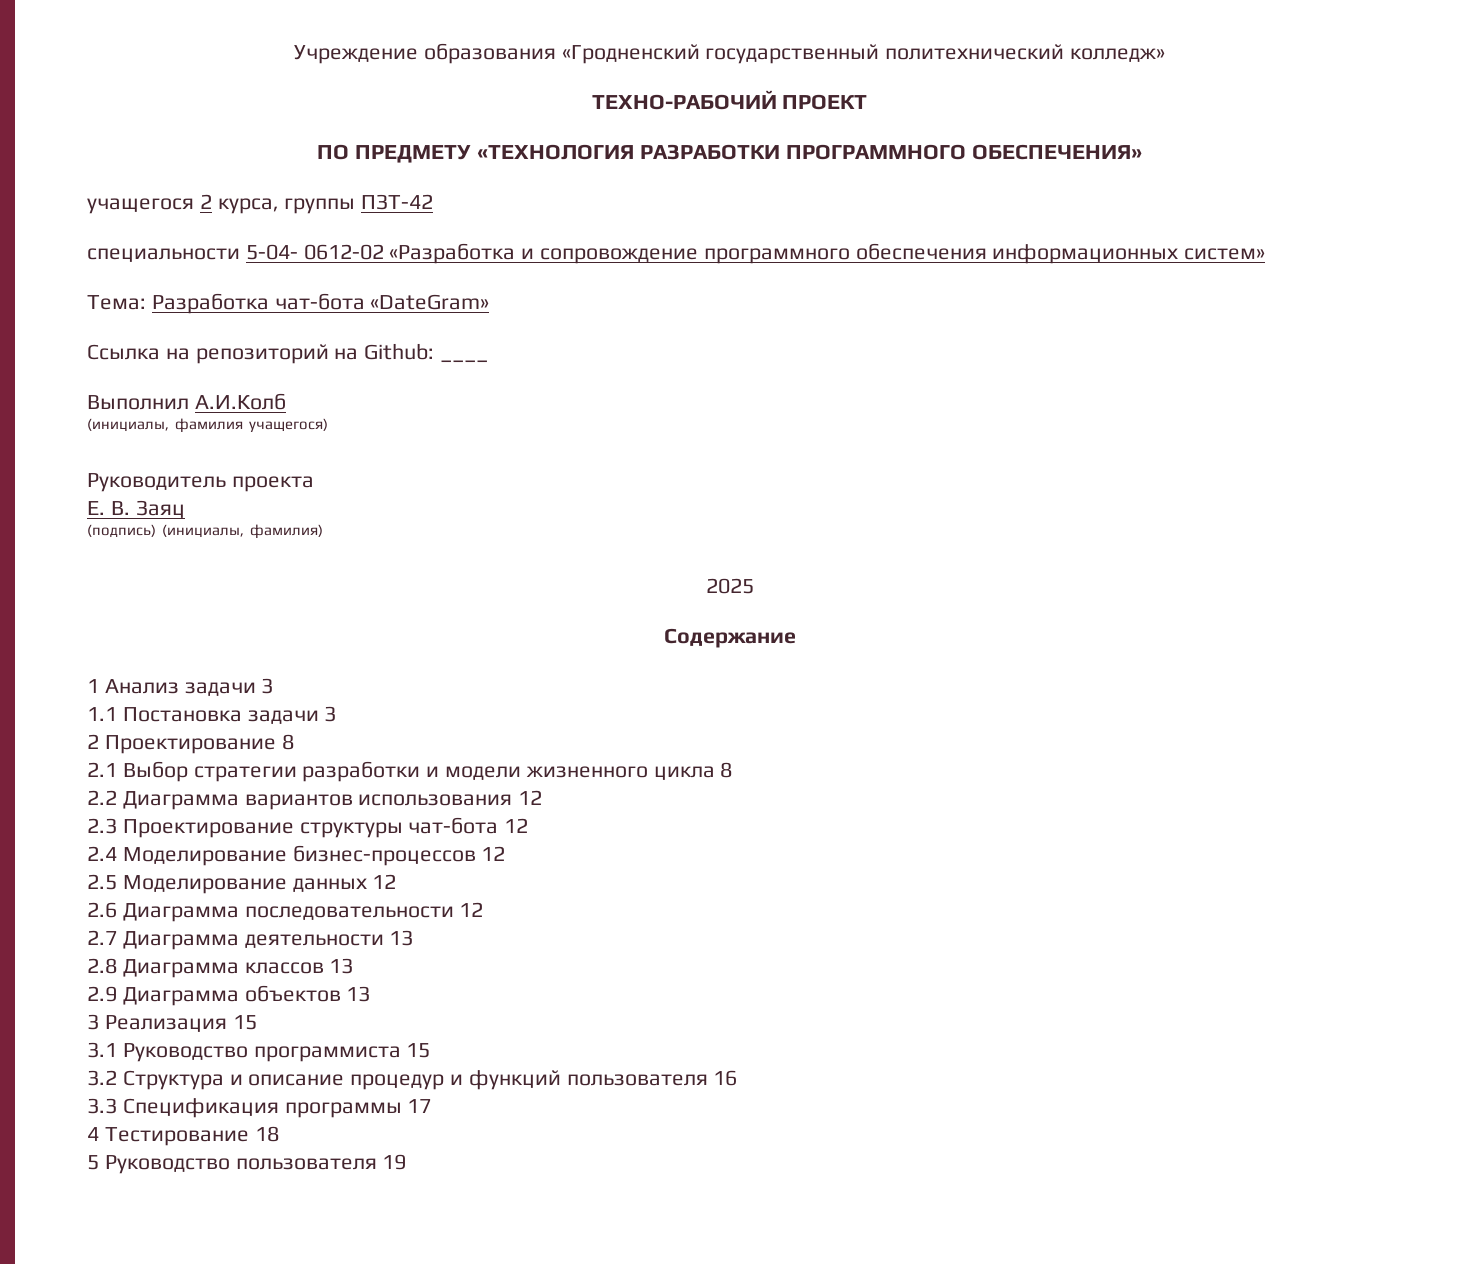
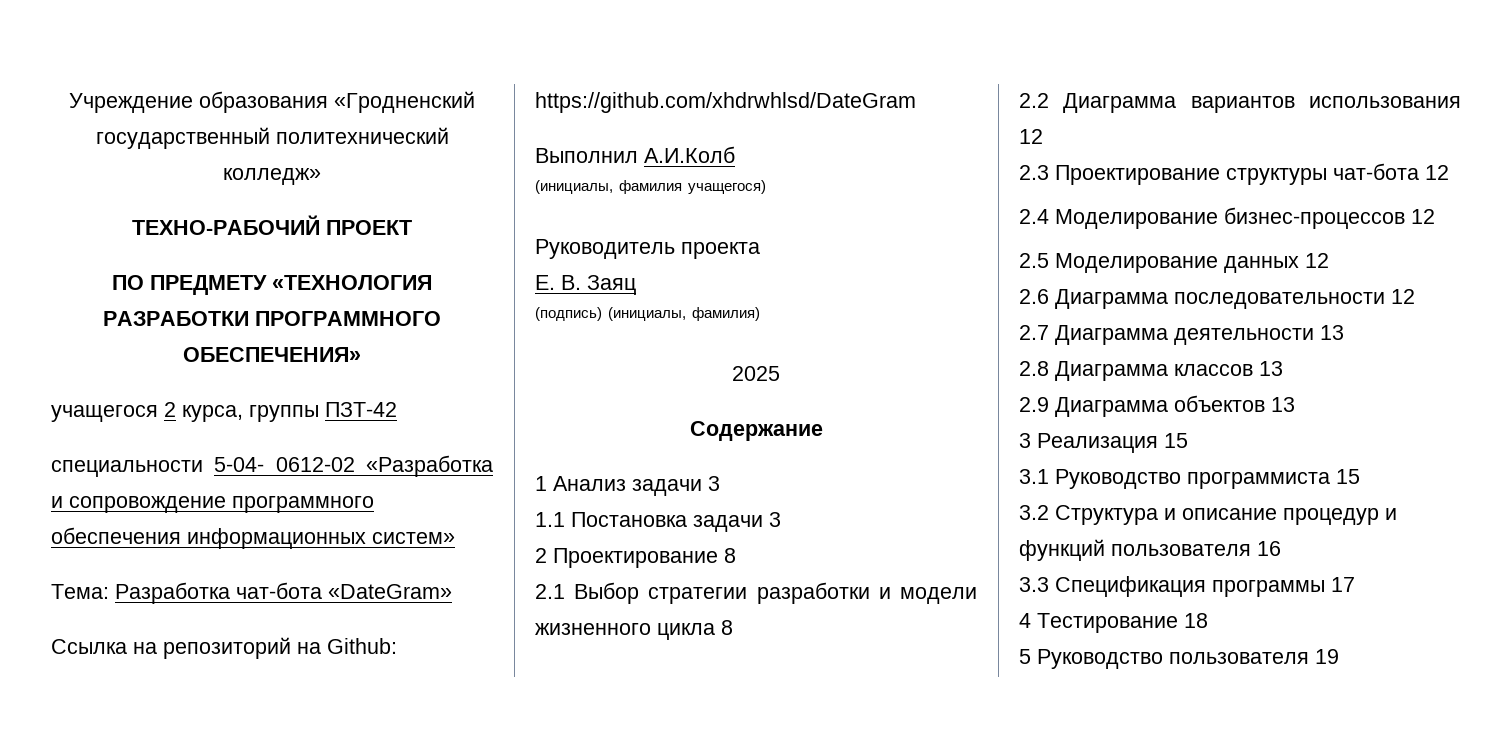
[440,359,489,363] ____ -> [535,92,916,113] https://github.com/xhdrwhlsd/DateGram

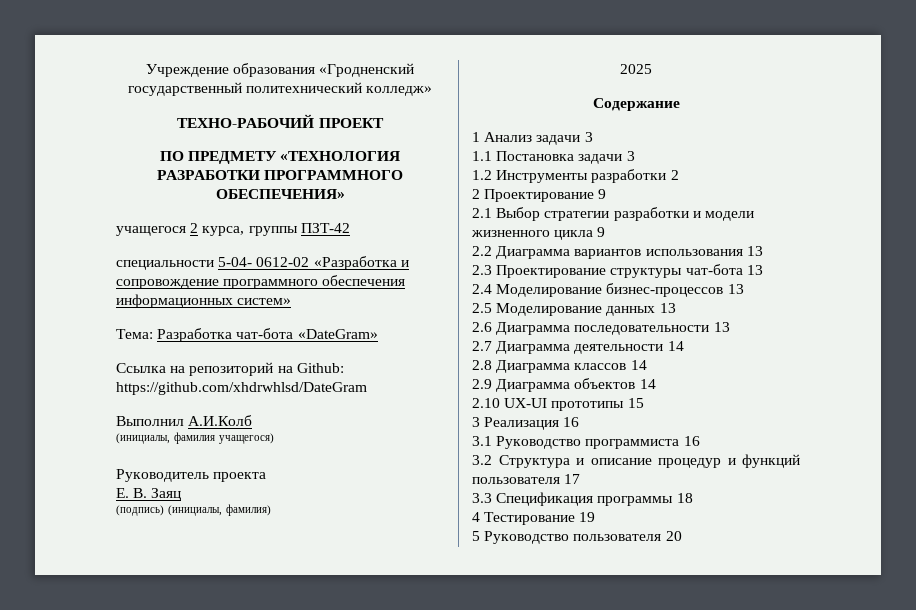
(781, 519) none -> [472,169,679,183] // 1.2 Инструменты разработки 2
[724,548,736,563] 8 -> [598,189,607,199] 9
[721,620,733,635] 8 -> [597,227,606,237] 9
[1019,129,1043,144] 12 -> [746,246,763,256] 13
[1425,165,1449,180] 12 -> [746,265,763,275] 13
[1411,209,1435,224] 12 -> [727,284,744,294] 13
[1305,253,1329,268] 12 -> [659,303,676,313] 13
[1391,289,1415,304] 12 -> [713,322,730,332] 13
[1320,325,1344,340] 13 -> [667,341,684,351] 14
[1259,361,1283,376] 13 -> [630,360,647,370] 14
[1271,397,1295,412] 13 -> [639,379,656,389] [472,398,644,411] 14 // 2.10 UX-UI прототипы 15
[1164,433,1188,448] 15 -> [563,417,580,427] 16
[1336,469,1360,484] 15 -> [683,436,700,446] 16
[1257,541,1281,556] 16 -> [564,474,581,484] 17
[1331,577,1355,592] 17 -> [676,493,693,503] 18
[1184,613,1208,628] 18 -> [579,512,596,522] 19
[1315,649,1339,664] 19 -> [665,531,682,541] 20

